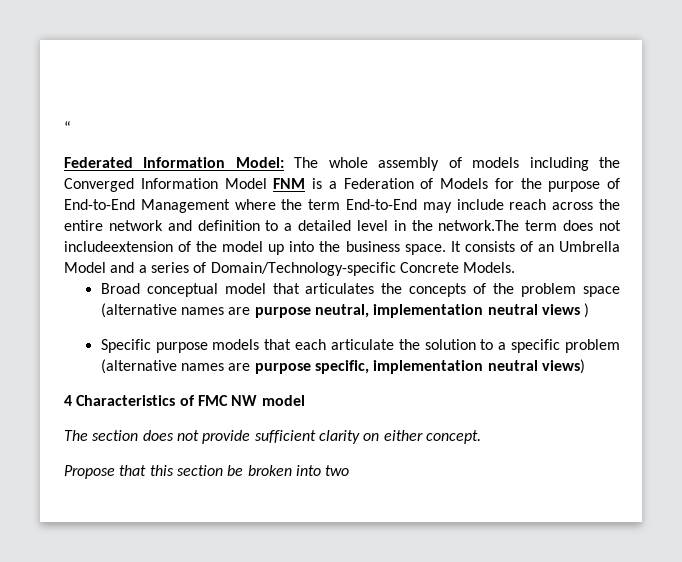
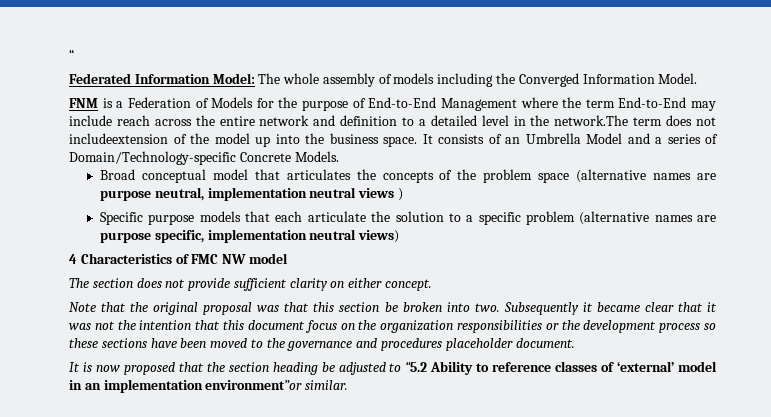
[224,178,267,189] Model -> [658,73,698,84] Model. //
[64,465,115,479] Propose -> [69,302,280,315] Note that the original proposal was
[325,465,350,476] two -> [474,302,717,315] [69,320,716,333] [69,338,575,351] [69,361,718,375] [69,379,349,393] two. Subsequently it became clear that it was not the intention that this document focus on the organization responsibilities or the development process so these sections have been moved to the governance and procedures placeholder document. // It is now proposed that the section heading be adjusted to “5.2 Ability to reference classes of ‘external’ model in an implementation environment”or similar.

